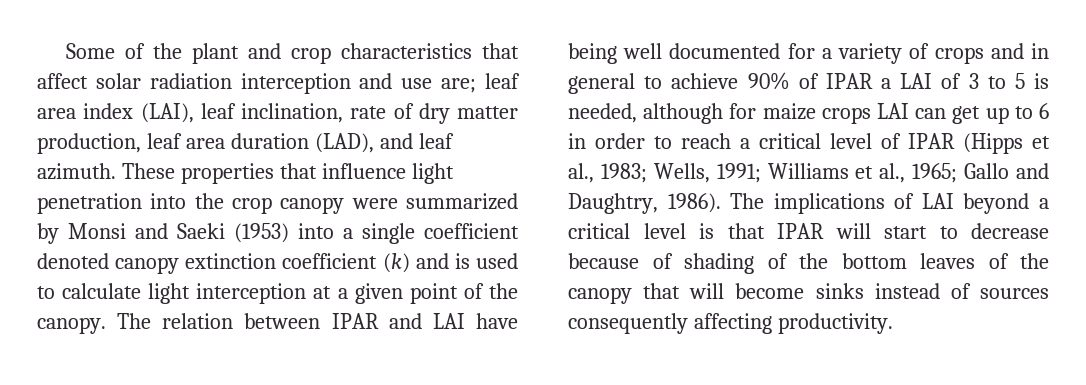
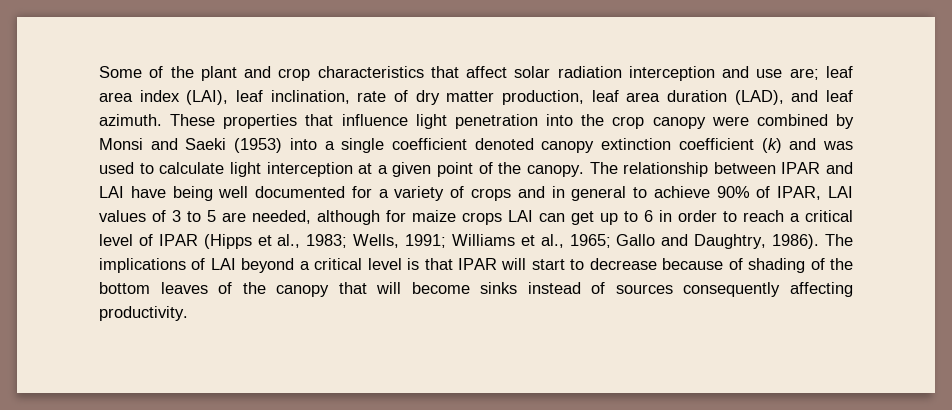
[406,193,518,210] summarized -> [756,114,828,126] combined
[454,253,470,269] is -> [822,141,853,150] was
[162,313,234,329] relation -> [623,162,709,177] relationship
[825,73,933,89] IPAR a LAI -> [777,186,854,200] [99,210,146,222] IPAR, LAI values
[1034,73,1049,89] is -> [222,212,246,222] are

